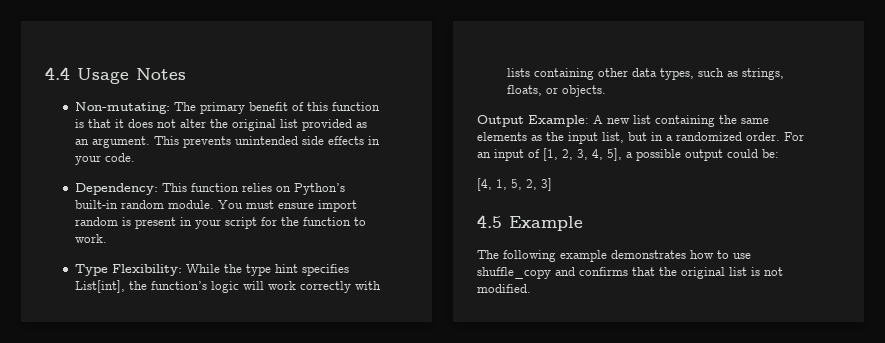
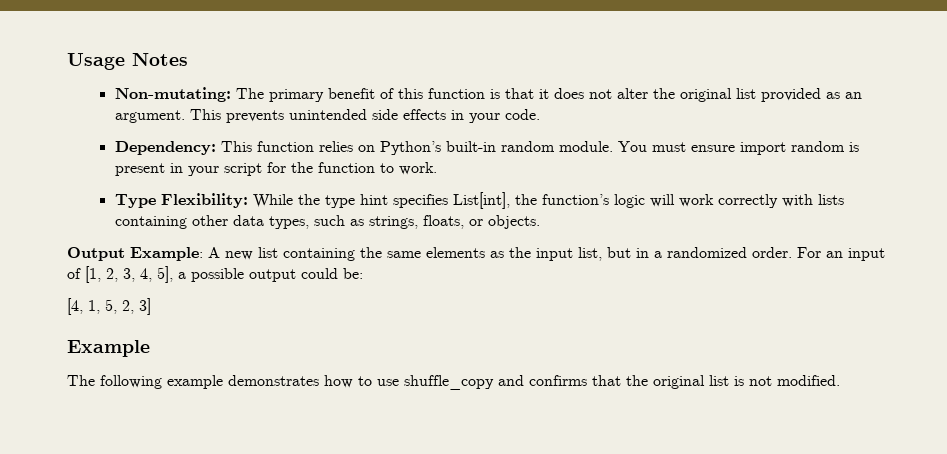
[45,67,70,80] 4.4 -> (67, 61) none
[477,215,502,228] 4.5 -> (151, 306) none

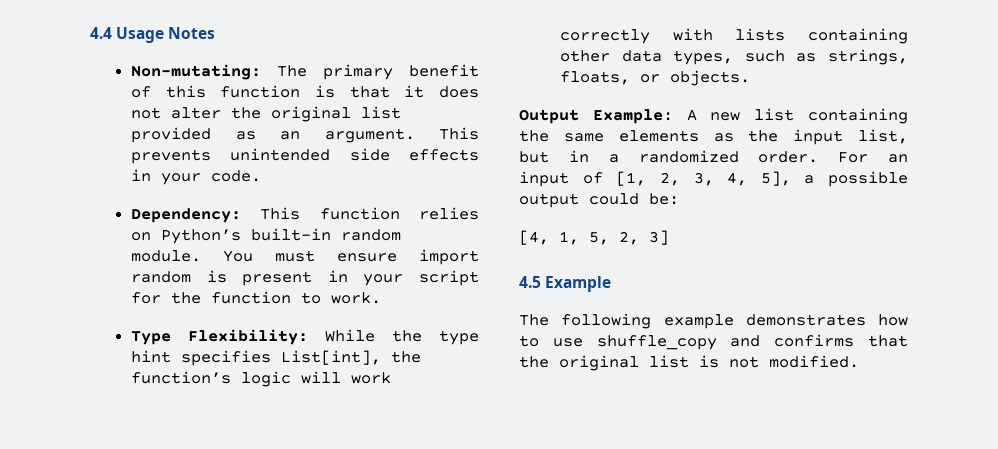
(67, 61) none -> [90,27,112,39] 4.4
(151, 306) none -> [519,276,541,288] 4.5

